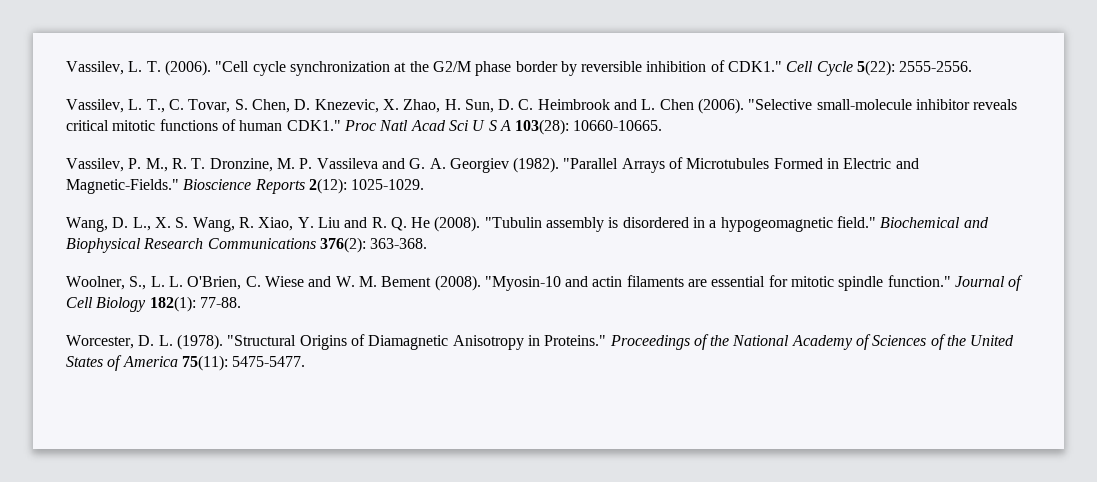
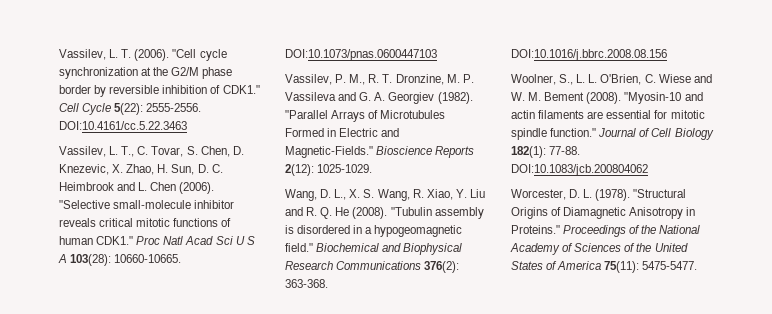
(973, 66) none -> [59,121,187,130] DOI:10.4161/cc.5.22.3463
(663, 125) none -> [285,49,437,61] DOI:10.1073/pnas.0600447103
(428, 243) none -> [511,49,667,61] DOI:10.1016/j.bbrc.2008.08.156
(241, 302) none -> [511,164,648,176] DOI:10.1083/jcb.200804062

